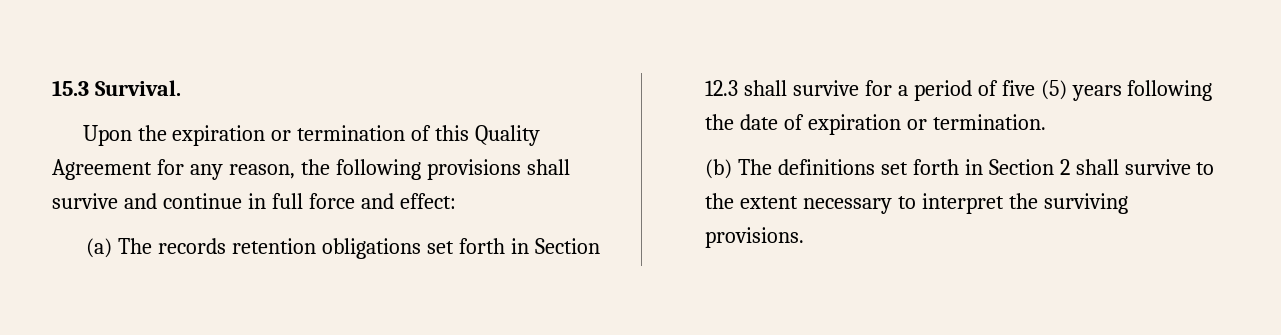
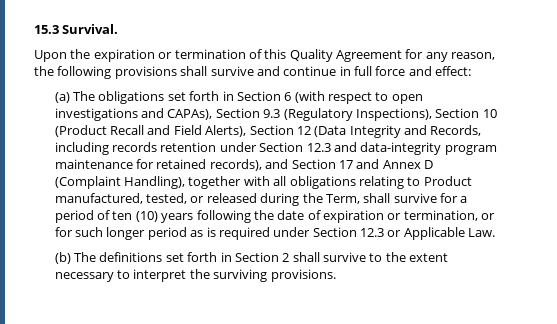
[157,238,316,254] records retention -> (96, 96) none
[705,80,739,96] 12.3 -> [284,91,423,104] [54,108,497,121] [54,125,482,138] [54,142,497,155] [54,159,434,171] [54,176,472,189] [54,193,360,206] 6 (with respect to open investigations and CAPAs), Section 9.3 (Regulatory Inspections), Section 10 (Product Recall and Field Alerts), Section 12 (Data Integrity and Records, including records retention under Section 12.3 and data-integrity program maintenance for retained records), and Section 17 and Annex D (Complaint Handling), together with all obligations relating to Product manufactured, tested, or released during the Term,
[1001,80,1067,100] five (5) -> [112,211,158,222] ten (10)
[932,114,1046,130] termination. -> [403,210,496,221] [54,227,496,240] termination, or for such longer period as is required under Section 12.3 or Applicable Law.

